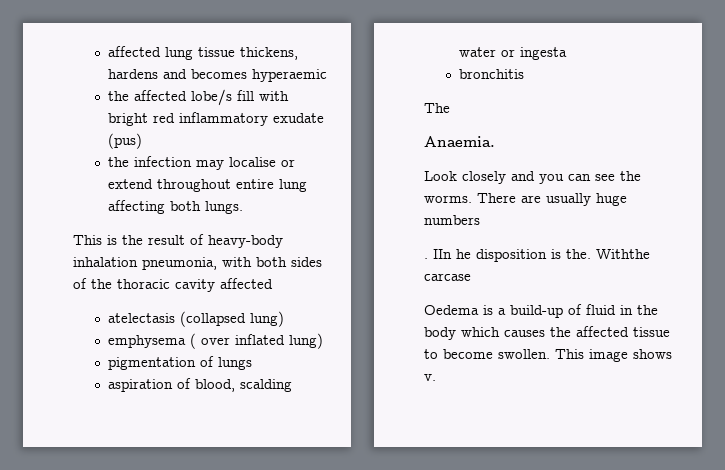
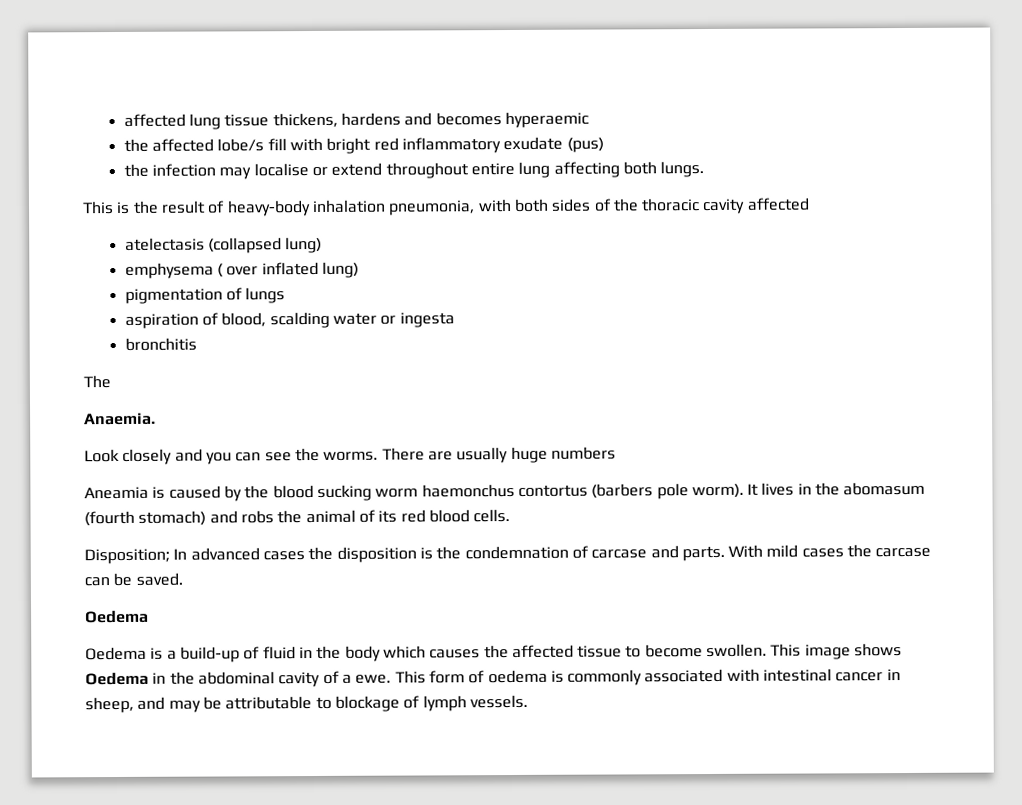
[424,249,650,262] [424,273,471,281] . IIn he disposition is the. Withthe carcase -> [84,481,926,502] [84,509,511,527] [84,544,932,565] [84,572,183,587] [85,609,149,624] Aneamia is caused by the blood sucking worm haemonchus contortus (barbers pole worm). It lives in the abomasum (fourth stomach) and robs the animal of its red blood cells. // Disposition; In advanced cases the disposition is the condemnation of carcase and parts. With mild cases the carcase can be saved. // Oedema
[424,374,436,381] v. -> [85,668,901,688] [85,694,528,714] Oedema in the abdominal cavity of a ewe. This form of oedema is commonly associated with intestinal cancer in sheep, and may be attributable to blockage of lymph vessels.

